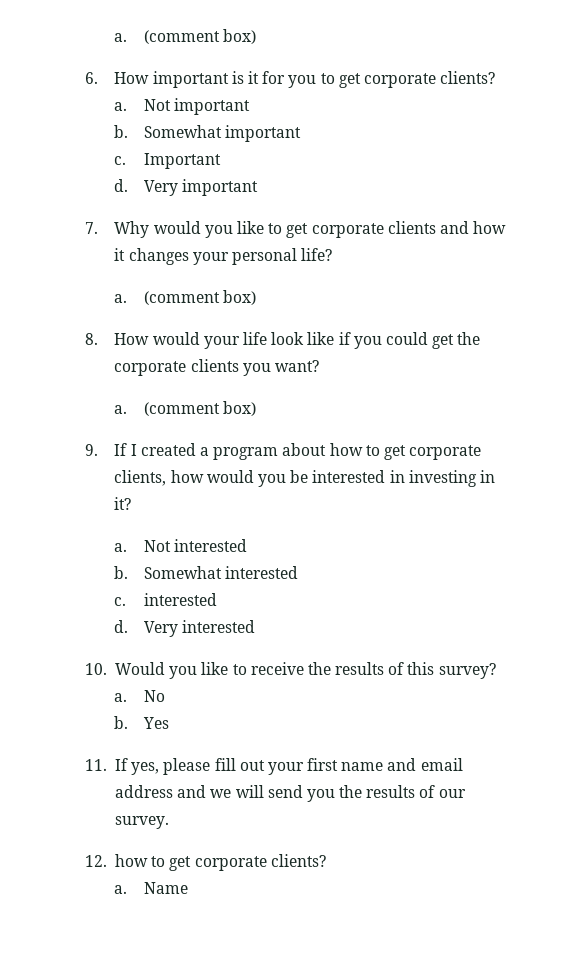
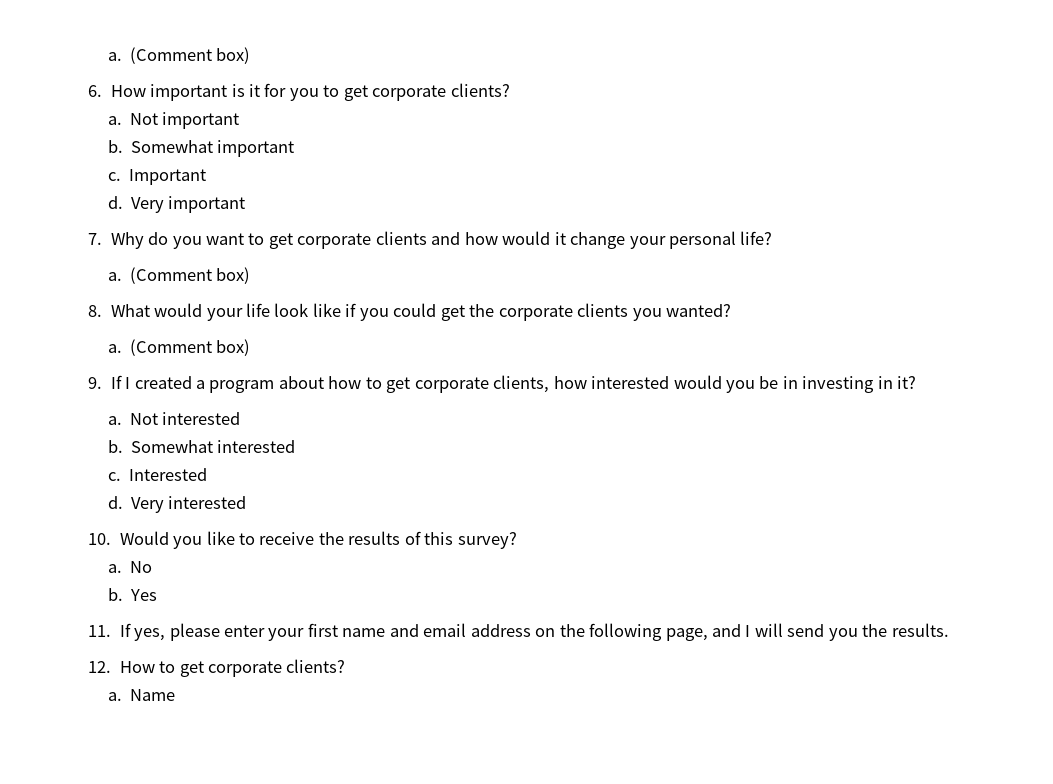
[114,30,220,44] a. (comment -> [107,47,212,64] a. (Comment
[153,221,264,238] would you like -> [148,232,244,249] do you want
[114,248,189,265] it changes -> [502,231,626,249] would it change
[143,291,220,305] (comment -> [129,267,212,284] (Comment
[114,333,150,345] How -> [110,304,150,317] What
[274,360,319,372] [114,402,220,416] want? // a. (comment -> [665,304,731,317] [107,339,212,356] wanted? // a. (Comment
(204, 476) none -> [591,376,670,389] interested
[312,470,386,483] interested -> (779, 382) none
[143,593,217,606] interested -> [128,468,207,481] Interested
[214,758,265,771] fill out -> [223,625,265,637] enter
[177,785,466,802] [114,816,169,829] and we will send you the results of our survey. -> [535,623,949,641] on the following page, and I will send you the results.
[114,854,148,867] how -> [119,661,155,673] How

